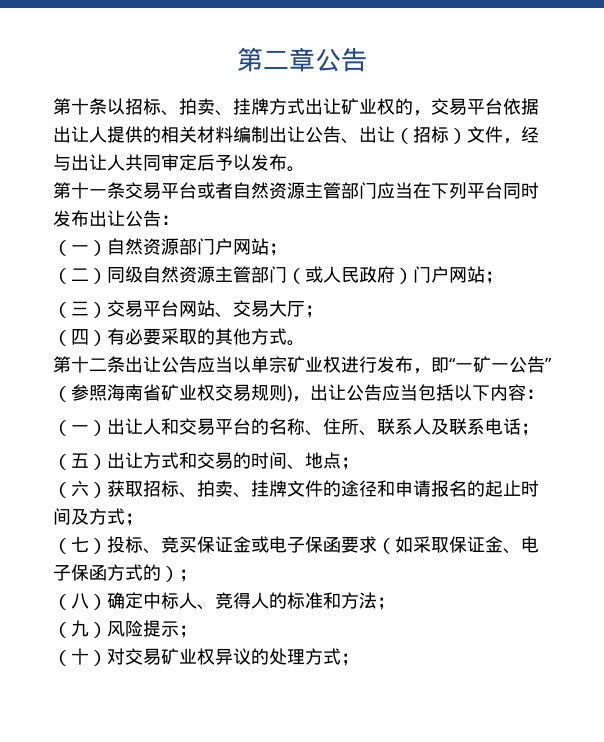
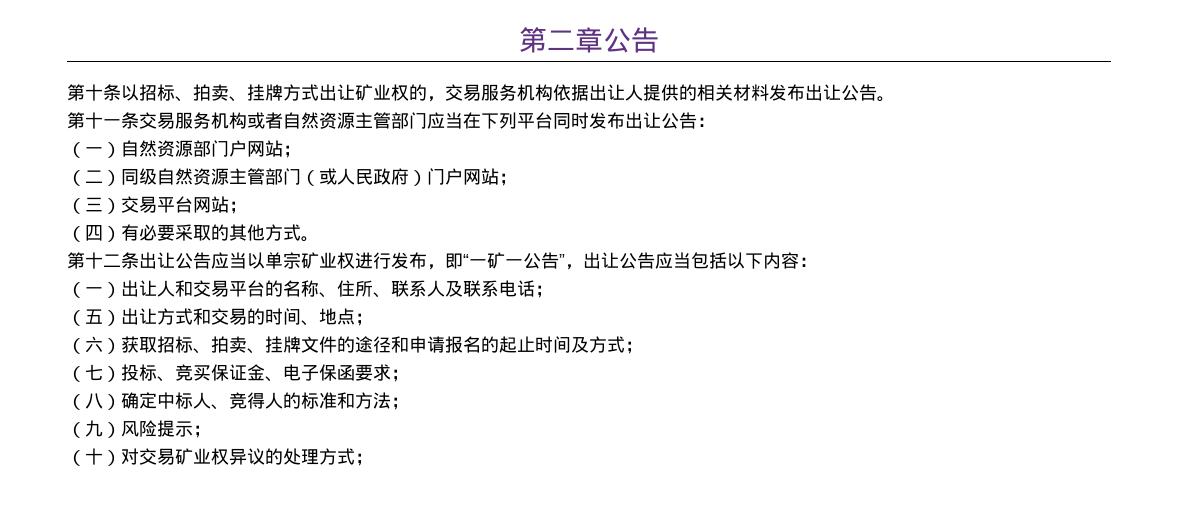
[467,98,503,115] 平台 -> [481,84,553,101] 服务机构
[233,126,539,144] [53,154,287,171] 编制出让公告、出让（招标）文件，经与出让人共同审定后予以发布 -> [769,84,877,101] 发布出让公告
[161,182,197,199] 平台 -> [175,112,247,129] 服务机构
[215,300,305,318] 、交易大厅 -> (229, 204) none
[53,384,292,402] （参照海南省矿业权交易规则) -> (565, 260) none
[251,536,269,553] 或 -> [265,376,283,382] 、
[377,536,539,554] [53,564,179,582] （如采取保证金、电子保函方式的） -> (391, 372) none

